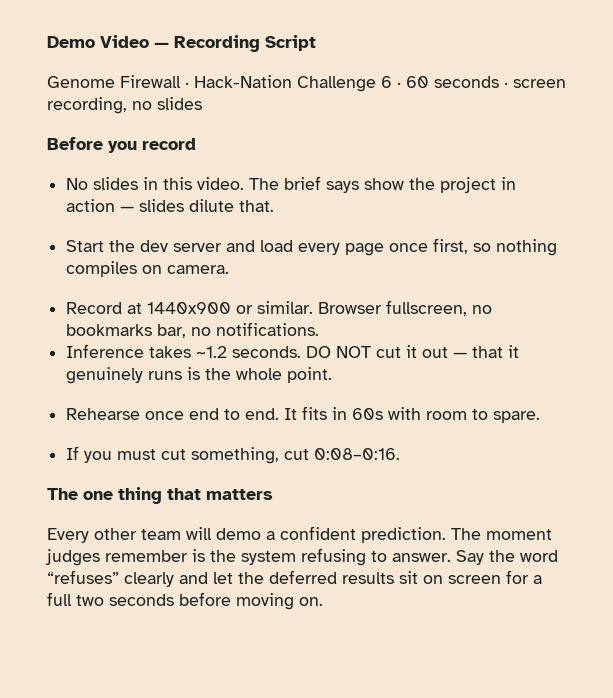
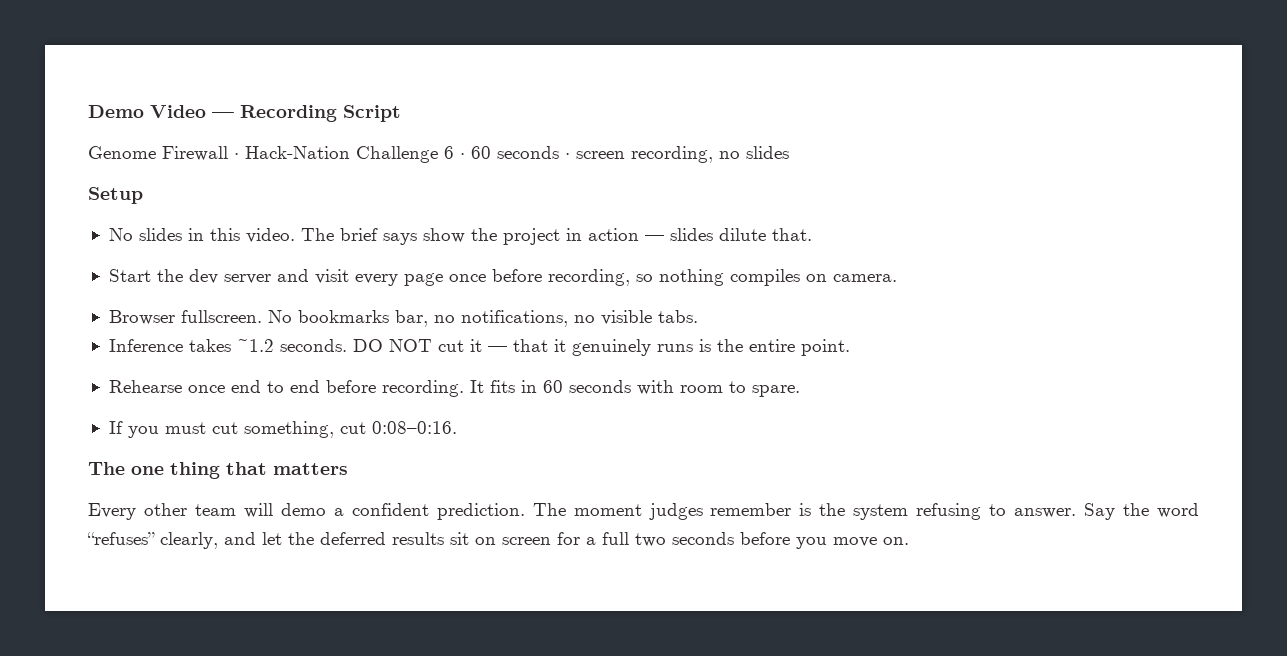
[47,137,196,153] Before you record -> [88,187,143,204] Setup
[260,240,294,252] load -> [314,269,349,284] visit
[433,238,469,254] first, -> [491,269,630,286] before recording,
[66,300,493,316] [66,322,320,338] Record at 1440x900 or similar. Browser fullscreen, no bookmarks bar, no notifications. -> [108,310,698,327] Browser fullscreen. No bookmarks bar, no notifications, no visible tabs.
[422,347,449,358] out -> (482, 345) none
[236,368,283,380] whole -> [748,339,795,352] entire
[245,408,280,420] end. -> [289,380,464,397] end before recording.
[352,408,384,420] 60s -> [542,380,631,393] 60 seconds
[124,572,174,587] clearly -> [160,532,218,549] clearly,
[236,593,294,610] moving -> [796,537,877,549] you move

